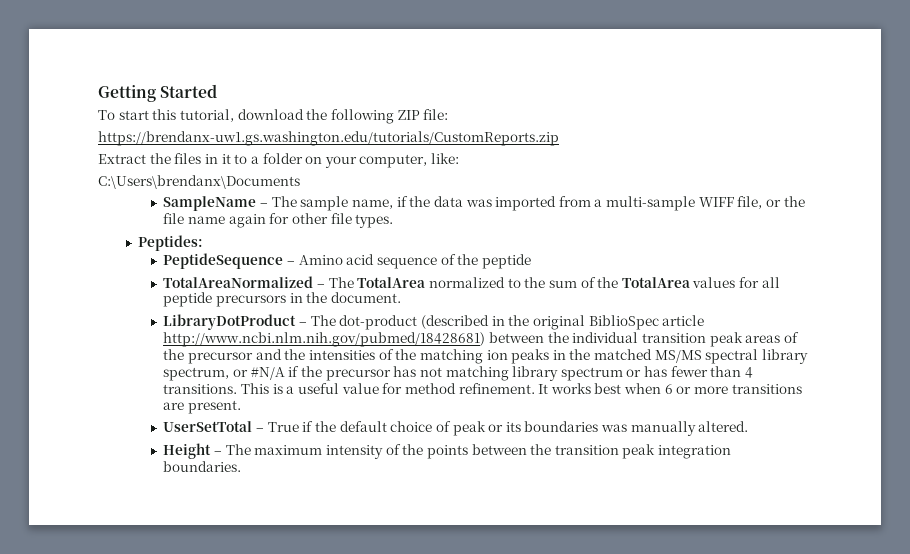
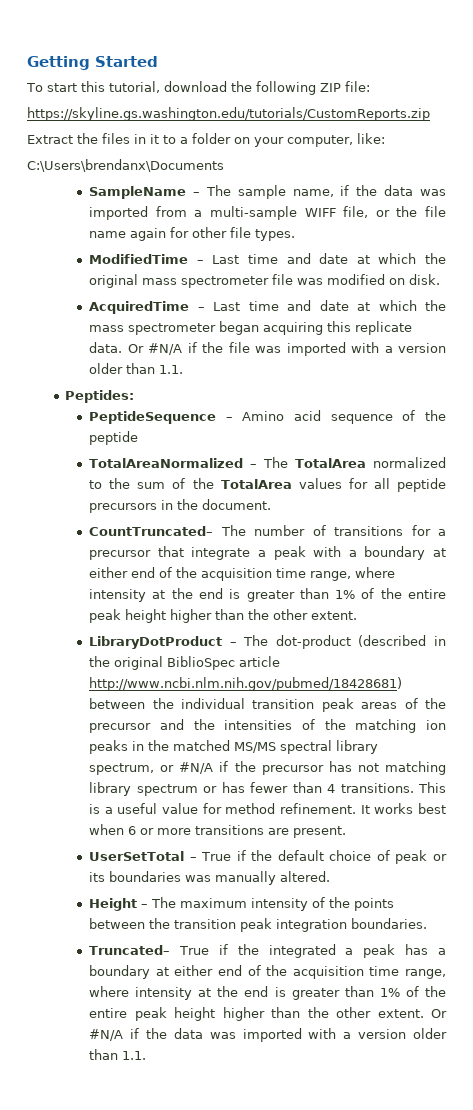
[98,131,559,146] https://brendanx-uw1.gs.washington.edu/tutorials/CustomReports.zip -> [27,107,430,121] https://skyline.gs.washington.edu/tutorials/CustomReports.zip
(394, 221) none -> [89,253,447,264] [89,274,441,288] [89,300,447,314] [89,321,413,335] [89,342,447,356] [89,363,184,374] // ModifiedTime – Last time and date at which the original mass spectrometer file was modified on disk. // AcquiredTime – Last time and date at which the mass spectrometer began acquiring this replicate data. Or #N/A if the file was imported with a version older than 1.1.
(401, 297) none -> [89,525,447,536] [89,546,446,560] [89,567,396,581] [89,588,446,602] [89,609,358,623] // CountTruncated– The number of transitions for a precursor that integrate a peak with a boundary at either end of the acquisition time range, where intensity at the end is greater than 1% of the entire peak height higher than the other extent.
(242, 466) none -> [89,944,447,958] [89,965,446,979] [89,986,446,1000] [89,1007,447,1021] [89,1028,447,1042] [89,1049,147,1060] // Truncated– True if the integrated a peak has a boundary at either end of the acquisition time range, where intensity at the end is greater than 1% of the entire peak height higher than the other extent. Or #N/A if the data was imported with a version older than 1.1.

